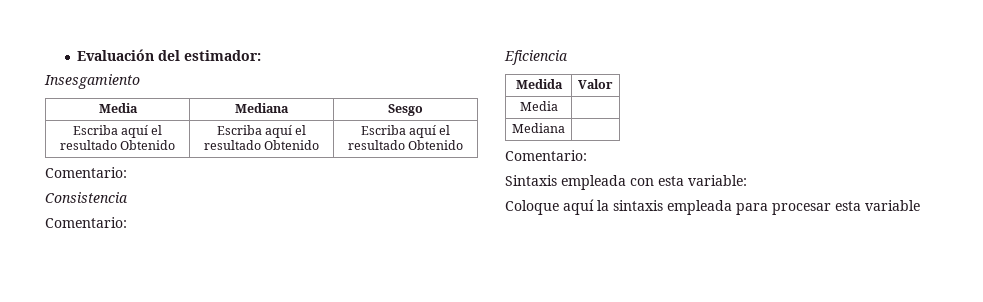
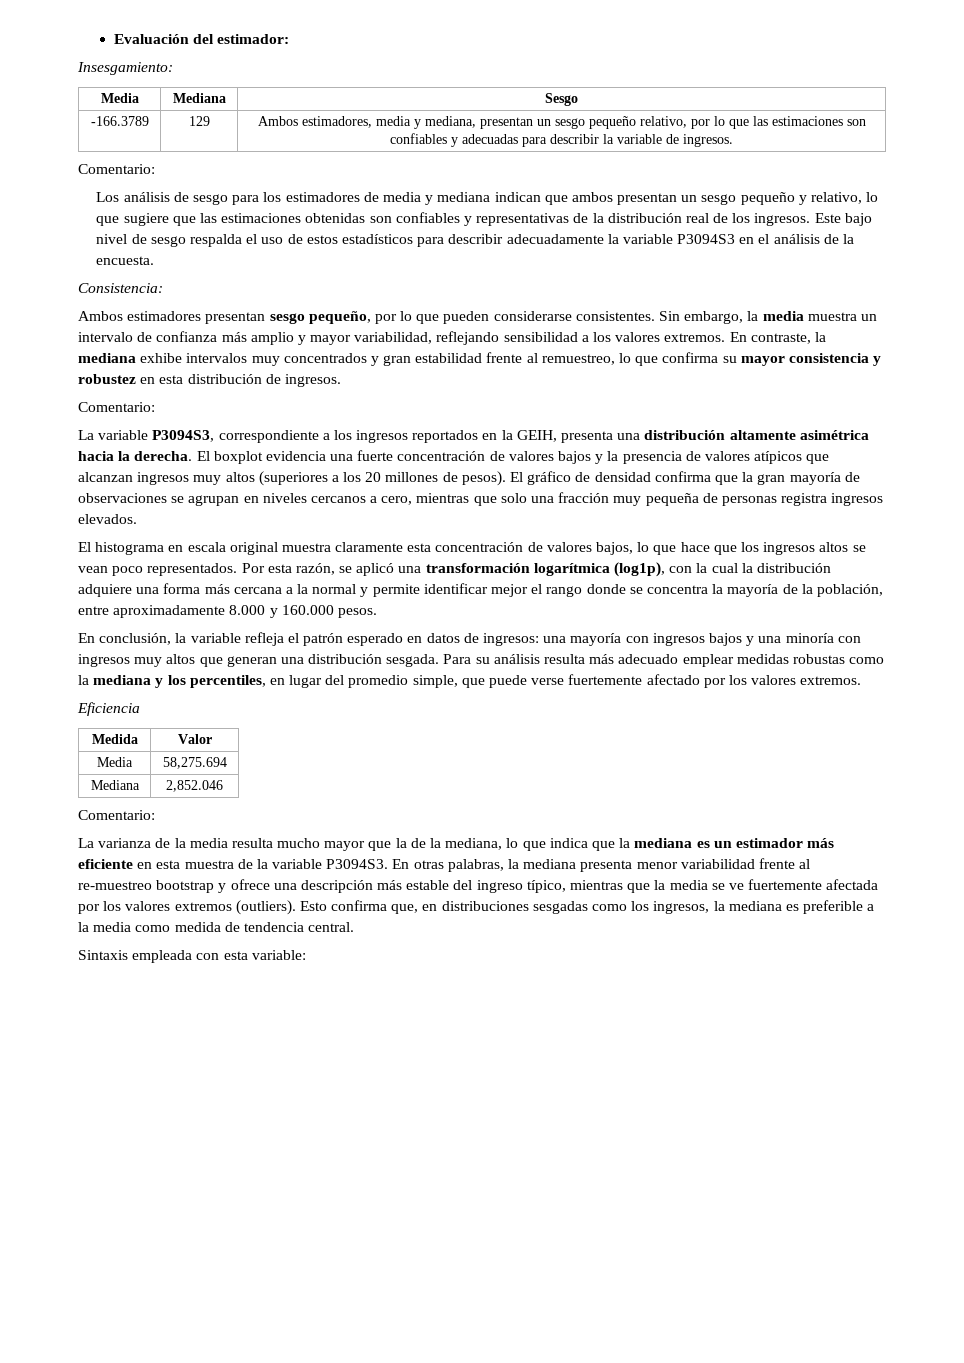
[44,74,140,89] Insesgamiento -> [77,62,173,75] Insesgamiento:
[72,125,163,138] [59,140,176,150] [216,125,307,138] [203,140,320,150] [360,125,451,138] [347,140,464,150] [45,167,127,178] [45,192,128,203] [45,217,127,228] Escriba aquí el resultado Obtenido | Escriba aquí el resultado Obtenido | Escriba aquí el resultado Obtenido // Comentario: // Consistencia // Comentario: -> [90,116,149,126] [188,116,210,126] [257,116,866,129] [390,133,733,147] [78,164,155,174] [96,192,879,205] [96,212,872,226] [96,234,854,247] [96,256,155,265] [78,283,163,293] [78,311,877,324] [78,331,826,345] [78,352,882,366] [78,374,341,387] [78,402,155,412] [78,430,869,443] [78,450,830,464] [78,471,860,486] [78,492,884,506] [78,514,137,524] [78,542,866,555] [78,562,831,577] [78,583,883,597] [78,605,377,618] [78,632,861,646] [78,654,885,667] [78,674,862,688] -166.3789 | 129 | Ambos estimadores, media y mediana, presentan un sesgo pequeño relativo, por lo que las estimaciones son confiables y adecuadas para describir la variable de ingresos. // Comentario: // Los análisis de sesgo para los estimadores de media y mediana indican que ambos presentan un sesgo pequeño y relativo, lo que sugiere que las estimaciones obtenidas son confiables y representativas de la distribución real de los ingresos. Este bajo nivel de sesgo respalda el uso de estos estadísticos para describir adecuadamente la variable P3094S3 en el análisis de la encuesta. // Consistencia: // Ambos estimadores presentan sesgo pequeño, por lo que pueden considerarse consistentes. Sin embargo, la media muestra un intervalo de confianza más amplio y mayor variabilidad, reflejando sensibilidad a los valores extremos. En contraste, la mediana exhibe intervalos muy concentrados y gran estabilidad frente al remuestreo, lo que confirma su mayor consistencia y robustez en esta distribución de ingresos. // Comentario: // La variable P3094S3, correspondiente a los ingresos reportados en la GEIH, presenta una distribución altamente asimétrica hacia la derecha. El boxplot evidencia una fuerte concentración de valores bajos y la presencia de valores atípicos que alcanzan ingresos muy altos (superiores a los 20 millones de pesos). El gráfico de densidad confirma que la gran mayoría de observaciones se agrupan en niveles cercanos a cero, mientras que solo una fracción muy pequeña de personas registra ingresos elevados. // El histograma en escala original muestra claramente esta concentración de valores bajos, lo que hace que los ingresos altos se vean poco representados. Por esta razón, se aplicó una transformación logarítmica (log1p), con la cual la distribución adquiere una forma más cercana a la normal y permite identificar mejor el rango donde se concentra la mayoría de la población, entre aproximadamente 8.000 y 160.000 pesos. // En conclusión, la variable refleja el patrón esperado en datos de ingresos: una mayoría con ingresos bajos y una minoría con ingresos muy altos que generan una distribución sesgada. Para su análisis resulta más adecuado emplear medidas robustas como la mediana y los percentiles, en lugar del promedio simple, que puede verse fuertemente afectado por los valores extremos.
[512,123,565,133] [505,150,587,161] // Mediana | // Comentario: -> [162,757,227,769] [90,780,140,790] [166,780,223,792] [78,810,155,820] [78,838,835,851] [78,858,811,872] [78,879,879,893] [78,900,875,915] [78,922,355,932] 58,275.694 // Mediana | 2,852.046 // Comentario: // La varianza de la media resulta mucho mayor que la de la mediana, lo que indica que la mediana es un estimador más eficiente en esta muestra de la variable P3094S3. En otras palabras, la mediana presenta menor variabilidad frente al re-muestreo bootstrap y ofrece una descripción más estable del ingreso típico, mientras que la media se ve fuertemente afectada por los valores extremos (outliers). Esto confirma que, en distribuciones sesgadas como los ingresos, la mediana es preferible a la media como medida de tendencia central.
[505,199,920,215] // Coloque aquí la sintaxis empleada para procesar esta variable -> (306, 955) none

